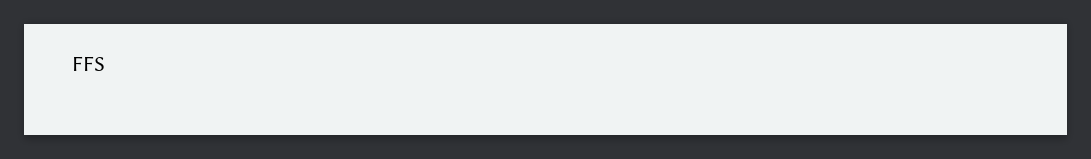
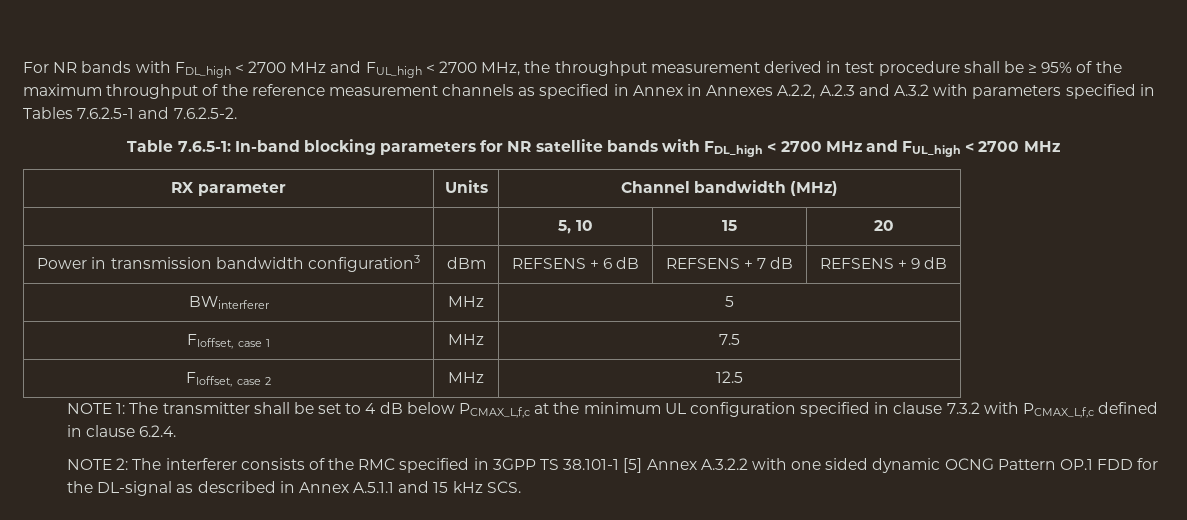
[72,56,105,71] FFS -> [23,61,1122,78] [23,84,1155,99] [23,107,237,119] [127,139,1060,157] [171,182,286,196] [444,180,488,193] [620,180,839,196] [558,220,593,234] [722,220,737,231] [873,220,894,231] [37,255,420,272] [446,257,486,269] [511,257,640,269] [665,257,794,269] [819,257,948,269] [188,296,269,309] [448,296,485,307] [725,296,734,307] [187,334,270,349] [448,334,485,345] [719,334,740,345] [186,372,271,387] [448,372,485,383] [716,371,743,383] [66,402,1159,418] [66,425,177,437] [66,458,1159,473] [66,481,521,496] For NR bands with FDL_high < 2700 MHz and FUL_high < 2700 MHz, the throughput measurement derived in test procedure shall be ≥ 95% of the maximum throughput of the reference measurement channels as specified in Annex in Annexes A.2.2, A.2.3 and A.3.2 with parameters specified in Tables 7.6.2.5-1 and 7.6.2.5-2. // Table 7.6.5-1: In-band blocking parameters for NR satellite bands with FDL_high < 2700 MHz and FUL_high < 2700 MHz // RX parameter | Units | Channel bandwidth (MHz) // | | 5, 10 | 15 | 20 // Power in transmission bandwidth configuration3 | dBm | REFSENS + 6 dB | REFSENS + 7 dB | REFSENS + 9 dB // BWinterferer | MHz | 5 // FIoffset, case 1 | MHz | 7.5 // FIoffset, case 2 | MHz | 12.5 // NOTE 1: The transmitter shall be set to 4 dB below PCMAX_L,f,c at the minimum UL configuration specified in clause 7.3.2 with PCMAX_L,f,c defined in clause 6.2.4. // NOTE 2: The interferer consists of the RMC specified in 3GPP TS 38.101-1 [5] Annex A.3.2.2 with one sided dynamic OCNG Pattern OP.1 FDD for the DL-signal as described in Annex A.5.1.1 and 15 kHz SCS.

